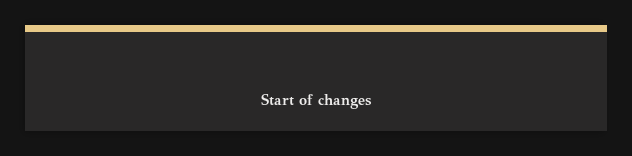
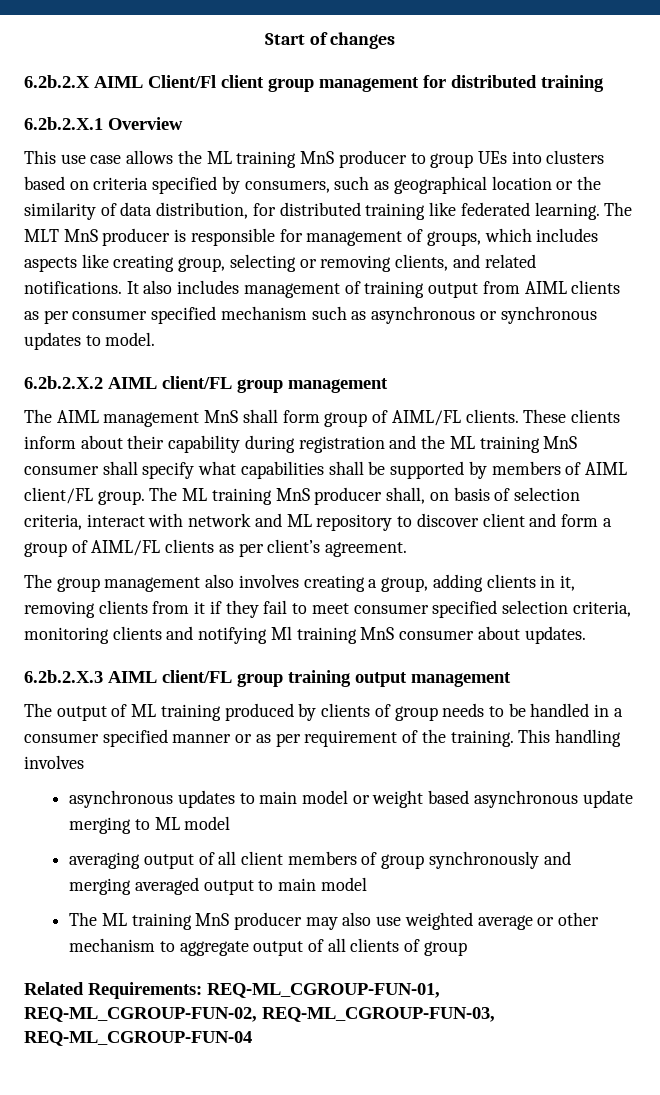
(372, 101) none -> [24,75,604,92] [24,117,183,130] [24,150,605,168] [24,176,601,194] [24,202,633,220] [24,228,599,246] [24,254,536,272] [24,280,621,298] [24,306,597,324] [24,332,156,350] [24,376,388,393] [24,409,620,427] [24,435,578,453] [24,461,627,479] [24,487,580,505] [24,513,612,531] [24,539,408,557] [24,574,575,592] [24,600,631,618] [24,626,586,644] [24,670,511,687] [24,703,623,721] [24,729,621,747] [24,755,84,769] [69,790,633,808] [69,816,231,834] [69,851,571,869] [69,877,367,895] [69,912,600,930] [69,938,467,956] [24,982,440,999] [24,1007,495,1022] [24,1031,252,1046] // 6.2b.2.X AIML Client/Fl client group management for distributed training // 6.2b.2.X.1 Overview // This use case allows the ML training MnS producer to group UEs into clusters based on criteria specified by consumers, such as geographical location or the similarity of data distribution, for distributed training like federated learning. The MLT MnS producer is responsible for management of groups, which includes aspects like creating group, selecting or removing clients, and related notifications. It also includes management of training output from AIML clients as per consumer specified mechanism such as asynchronous or synchronous updates to model. // 6.2b.2.X.2 AIML client/FL group management // The AIML management MnS shall form group of AIML/FL clients. These clients inform about their capability during registration and the ML training MnS consumer shall specify what capabilities shall be supported by members of AIML client/FL group. The ML training MnS producer shall, on basis of selection criteria, interact with network and ML repository to discover client and form a group of AIML/FL clients as per client’s agreement. // The group management also involves creating a group, adding clients in it, removing clients from it if they fail to meet consumer specified selection criteria, monitoring clients and notifying Ml training MnS consumer about updates. // 6.2b.2.X.3 AIML client/FL group training output management // The output of ML training produced by clients of group needs to be handled in a consumer specified manner or as per requirement of the training. This handling involves // asynchronous updates to main model or weight based asynchronous update merging to ML model // averaging output of all client members of group synchronously and merging averaged output to main model // The ML training MnS producer may also use weighted average or other mechanism to aggregate output of all clients of group // Related Requirements: REQ-ML_CGROUP-FUN-01, REQ-ML_CGROUP-FUN-02, REQ-ML_CGROUP-FUN-03, REQ-ML_CGROUP-FUN-04

